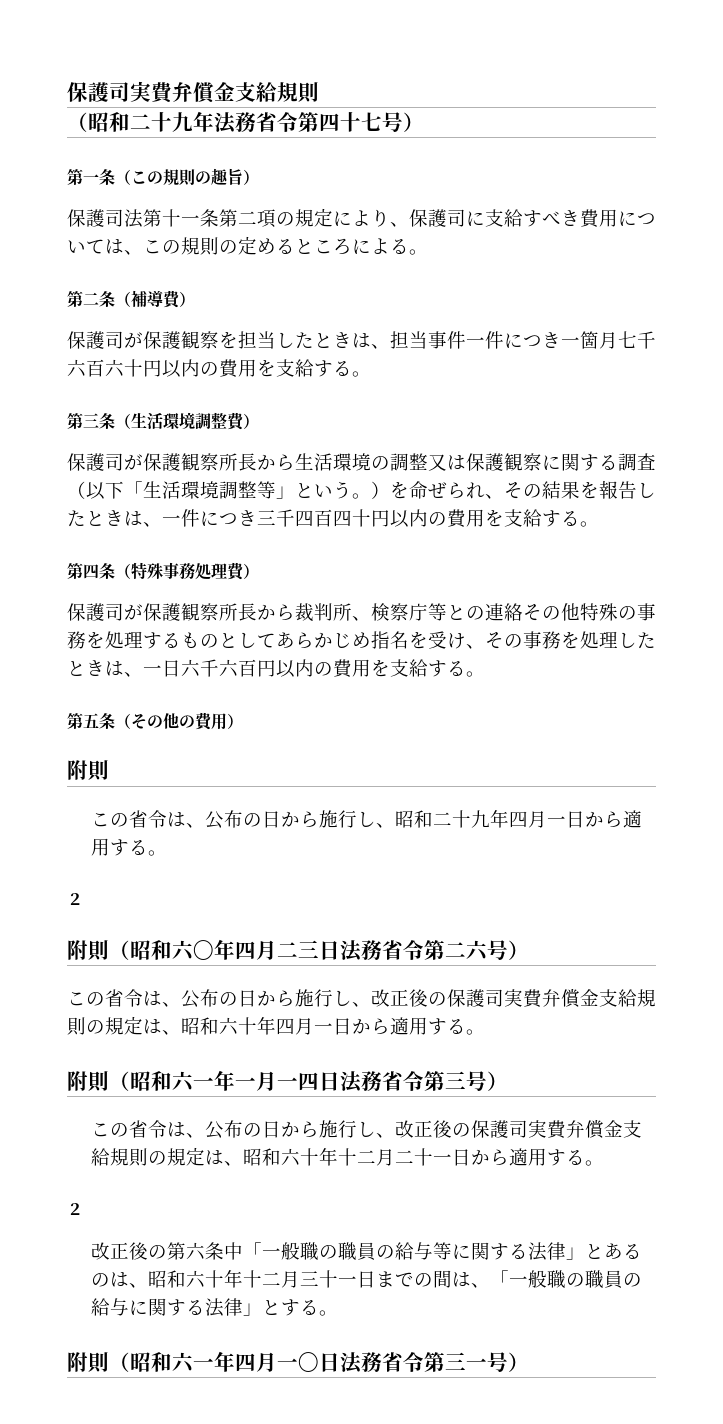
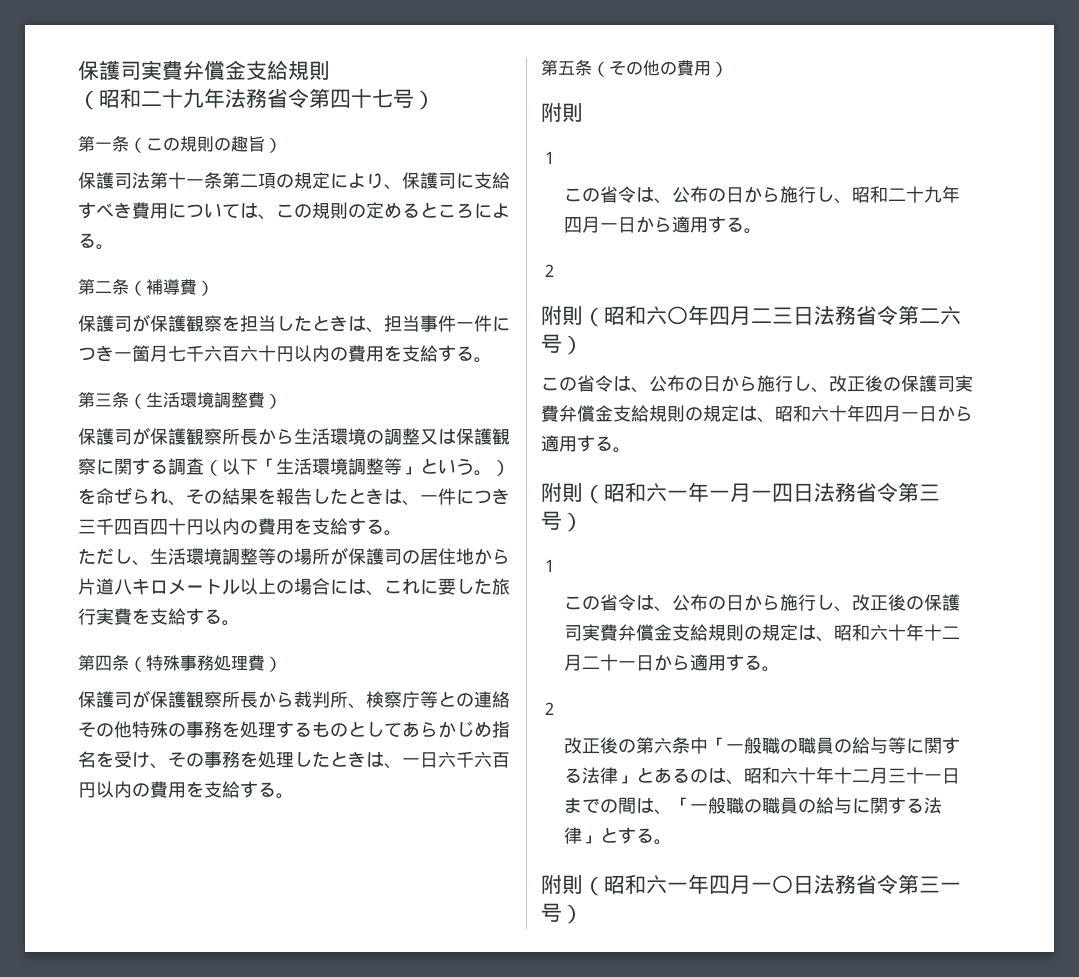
(599, 524) none -> [78,547,510,566] [78,578,510,596] [78,608,240,626] // ただし、生活環境調整等の場所が保護司の居住地から片道八キロメートル以上の場合には、これに要した旅行実費を支給する。
(109, 770) none -> [541,151,558,164] // １
(508, 1081) none -> [541,559,558,572] // １

